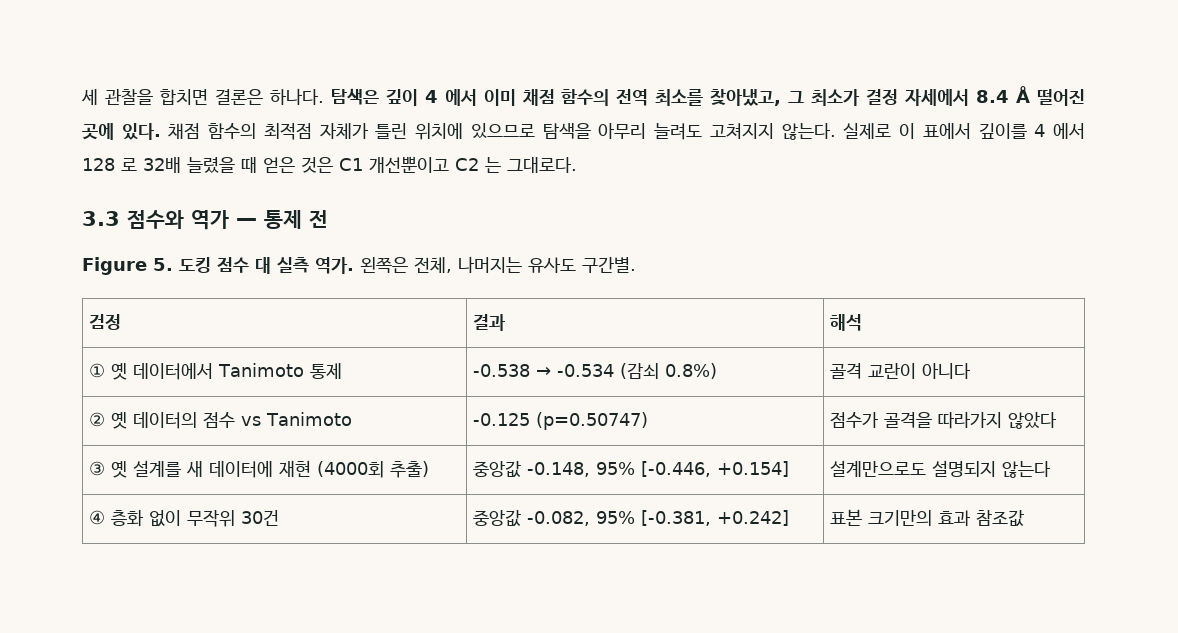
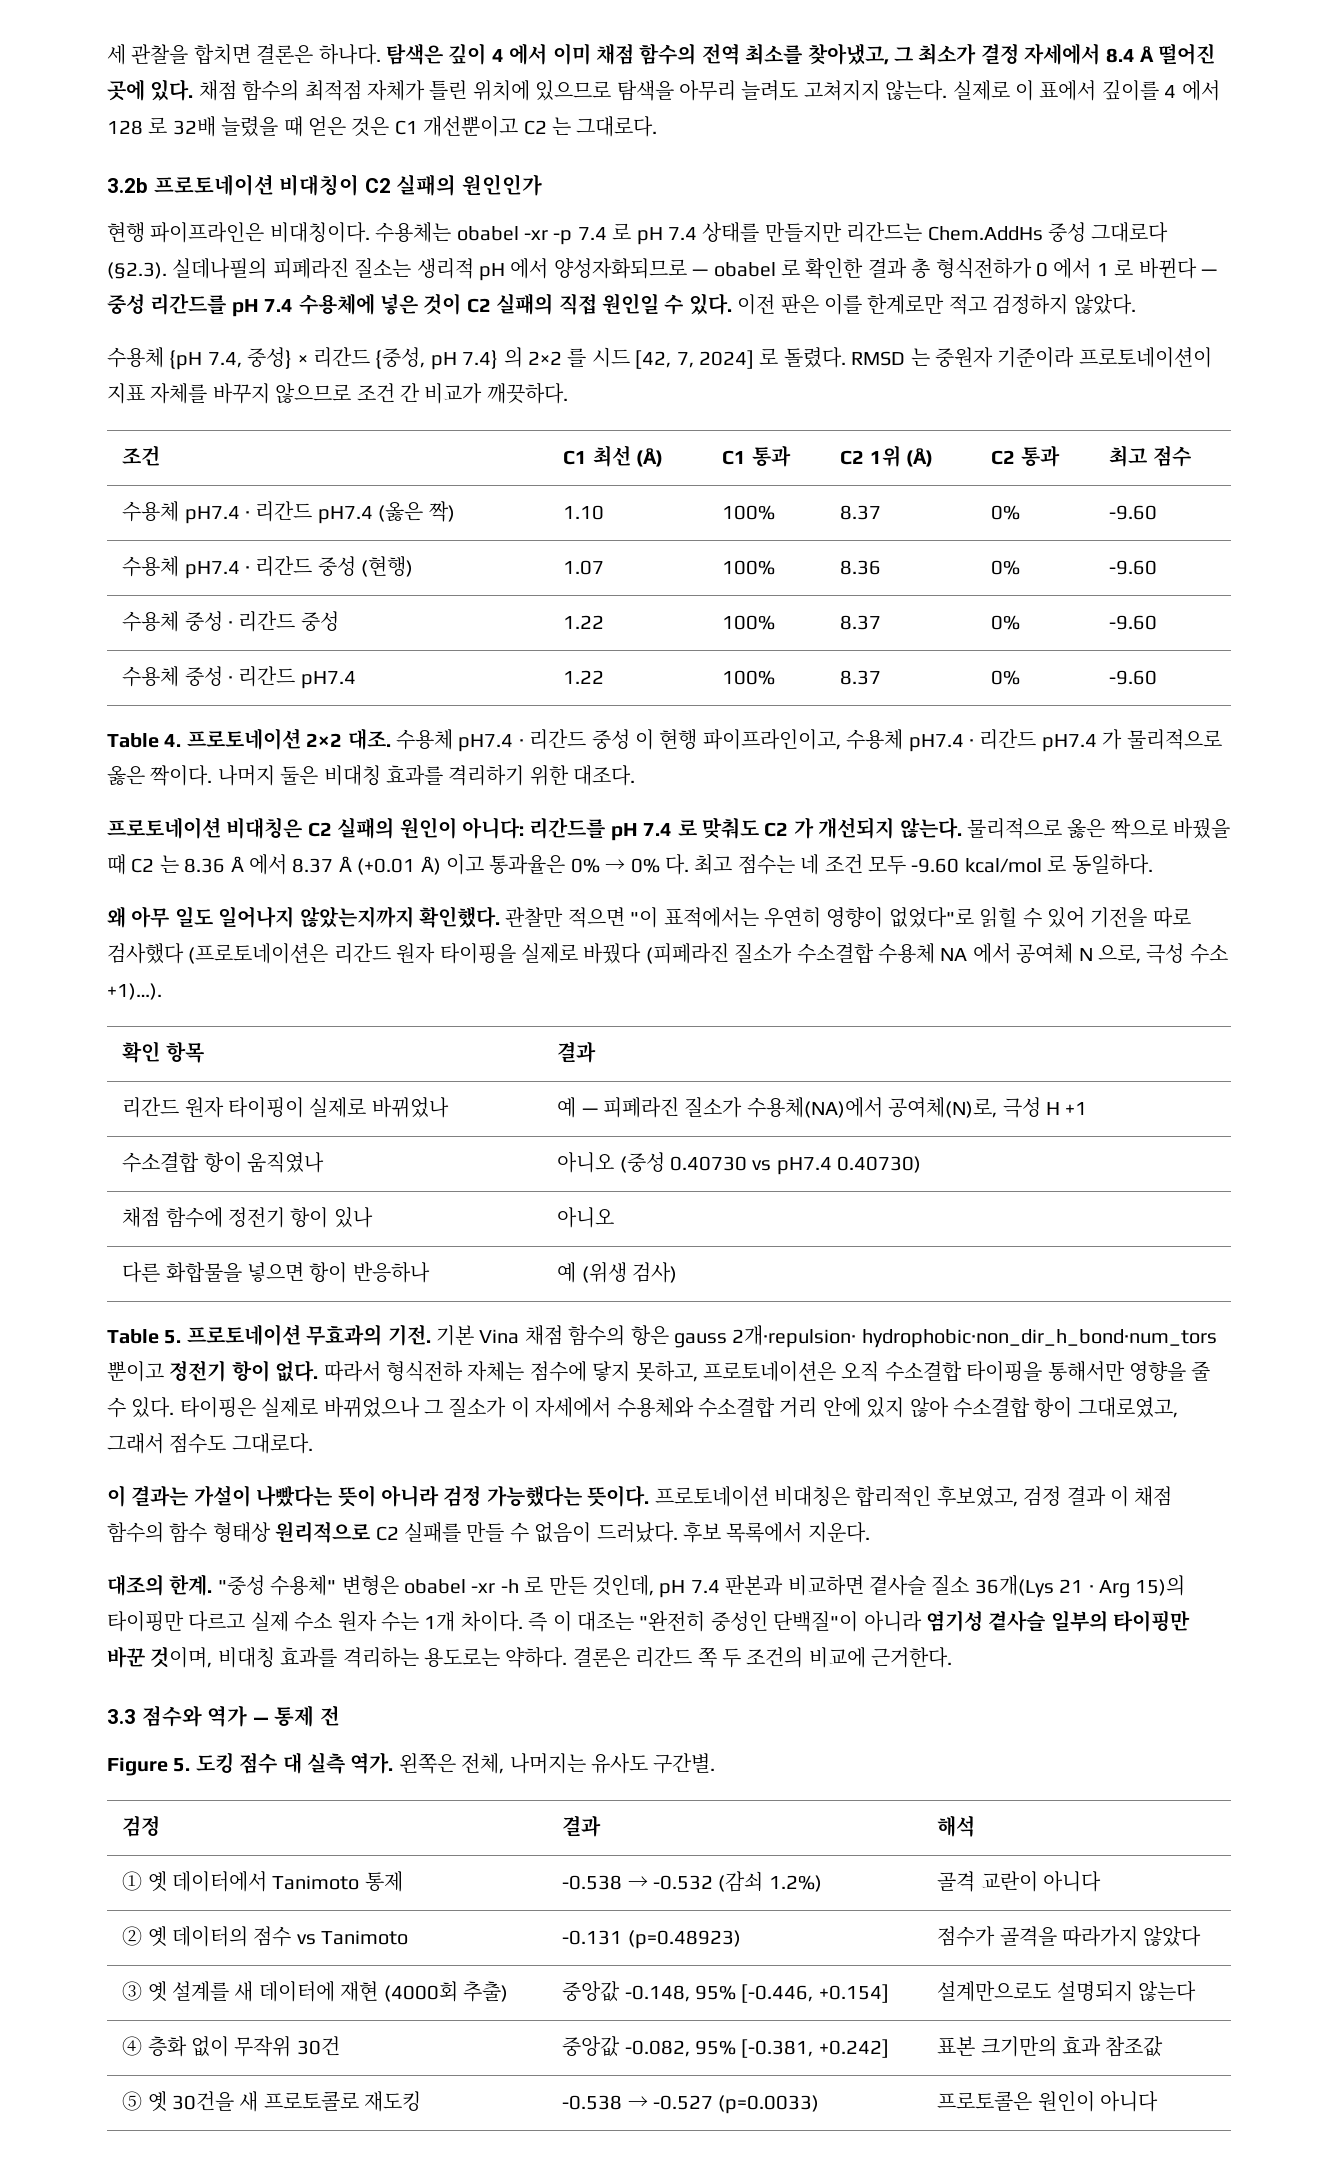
(577, 165) none -> [107,174,542,196] [107,222,1169,245] [107,258,1217,281] [107,293,1136,317] [107,347,1212,370] [107,383,568,404] [122,445,161,466] [563,445,663,467] [722,446,791,467] [840,446,933,467] [991,446,1060,467] [1109,445,1191,467] [122,501,455,524] [563,505,605,520] [722,505,776,520] [840,505,882,520] [991,505,1021,520] [1109,505,1158,520] [122,556,414,579] [563,560,605,575] [722,560,776,575] [840,560,882,575] [991,560,1021,575] [1109,560,1158,575] [122,611,339,632] [563,615,605,629] [722,615,776,630] [840,615,882,630] [991,615,1021,630] [1109,615,1158,630] [122,666,356,689] [563,670,605,684] [722,670,776,685] [840,670,882,685] [991,670,1021,685] [1109,670,1158,685] [107,728,1222,752] [107,765,636,786] [107,817,1231,841] [107,854,1153,875] [107,906,1191,928] [107,943,1228,964] [107,983,162,1000] [122,1041,204,1063] [557,1041,597,1063] [122,1097,449,1118] [557,1097,1088,1118] [122,1152,324,1173] [557,1152,922,1175] [122,1207,373,1228] [557,1207,615,1228] [122,1262,430,1283] [557,1262,677,1283] [107,1324,1217,1348] [107,1360,1211,1382] [107,1397,1178,1418] [107,1433,313,1454] [107,1485,1173,1507] [107,1521,870,1543] [107,1574,1186,1598] [107,1610,1191,1632] [107,1646,953,1668] // 3.2b 프로토네이션 비대칭이 C2 실패의 원인인가 // 현행 파이프라인은 비대칭이다. 수용체는 obabel -xr -p 7.4 로 pH 7.4 상태를 만들지만 리간드는 Chem.AddHs 중성 그대로다 (§2.3). 실데나필의 피페라진 질소는 생리적 pH 에서 양성자화되므로 — obabel 로 확인한 결과 총 형식전하가 0 에서 1 로 바뀐다 — 중성 리간드를 pH 7.4 수용체에 넣은 것이 C2 실패의 직접 원인일 수 있다. 이전 판은 이를 한계로만 적고 검정하지 않았다. // 수용체 {pH 7.4, 중성} × 리간드 {중성, pH 7.4} 의 2×2 를 시드 [42, 7, 2024] 로 돌렸다. RMSD 는 중원자 기준이라 프로토네이션이 지표 자체를 바꾸지 않으므로 조건 간 비교가 깨끗하다. // 조건 | C1 최선 (Å) | C1 통과 | C2 1위 (Å) | C2 통과 | 최고 점수 // 수용체 pH7.4 · 리간드 pH7.4 (옳은 짝) | 1.10 | 100% | 8.37 | 0% | -9.60 // 수용체 pH7.4 · 리간드 중성 (현행) | 1.07 | 100% | 8.36 | 0% | -9.60 // 수용체 중성 · 리간드 중성 | 1.22 | 100% | 8.37 | 0% | -9.60 // 수용체 중성 · 리간드 pH7.4 | 1.22 | 100% | 8.37 | 0% | -9.60 // Table 4. 프로토네이션 2×2 대조. 수용체 pH7.4 · 리간드 중성 이 현행 파이프라인이고, 수용체 pH7.4 · 리간드 pH7.4 가 물리적으로 옳은 짝이다. 나머지 둘은 비대칭 효과를 격리하기 위한 대조다. // 프로토네이션 비대칭은 C2 실패의 원인이 아니다: 리간드를 pH 7.4 로 맞춰도 C2 가 개선되지 않는다. 물리적으로 옳은 짝으로 바꿨을 때 C2 는 8.36 Å 에서 8.37 Å (+0.01 Å) 이고 통과율은 0% → 0% 다. 최고 점수는 네 조건 모두 -9.60 kcal/mol 로 동일하다. // 왜 아무 일도 일어나지 않았는지까지 확인했다. 관찰만 적으면 "이 표적에서는 우연히 영향이 없었다"로 읽힐 수 있어 기전을 따로 검사했다 (프로토네이션은 리간드 원자 타이핑을 실제로 바꿨다 (피페라진 질소가 수소결합 수용체 NA 에서 공여체 N 으로, 극성 수소 +1)…). // 확인 항목 | 결과 // 리간드 원자 타이핑이 실제로 바뀌었나 | 예 — 피페라진 질소가 수용체(NA)에서 공여체(N)로, 극성 H +1 // 수소결합 항이 움직였나 | 아니오 (중성 0.40730 vs pH7.4 0.40730) // 채점 함수에 정전기 항이 있나 | 아니오 // 다른 화합물을 넣으면 항이 반응하나 | 예 (위생 검사) // Table 5. 프로토네이션 무효과의 기전. 기본 Vina 채점 함수의 항은 gauss 2개·repulsion· hydrophobic·non_dir_h_bond·num_tors 뿐이고 정전기 항이 없다. 따라서 형식전하 자체는 점수에 닿지 못하고, 프로토네이션은 오직 수소결합 타이핑을 통해서만 영향을 줄 수 있다. 타이핑은 실제로 바뀌었으나 그 질소가 이 자세에서 수용체와 수소결합 거리 안에 있지 않아 수소결합 항이 그대로였고, 그래서 점수도 그대로다. // 이 결과는 가설이 나빴다는 뜻이 아니라 검정 가능했다는 뜻이다. 프로토네이션 비대칭은 합리적인 후보였고, 검정 결과 이 채점 함수의 함수 형태상 원리적으로 C2 실패를 만들 수 없음이 드러났다. 후보 목록에서 지운다. // 대조의 한계. "중성 수용체" 변형은 obabel -xr -h 로 만든 것인데, pH 7.4 판본과 비교하면 곁사슬 질소 36개(Lys 21 · Arg 15)의 타이핑만 다르고 실제 수소 원자 수는 1개 차이다. 즉 이 대조는 "완전히 중성인 단백질"이 아니라 염기성 곁사슬 일부의 타이핑만 바꾼 것이며, 비대칭 효과를 격리하는 용도로는 약하다. 결론은 리간드 쪽 두 조건의 비교에 근거한다.
[557,363,718,379] -0.534 (감쇠 0.8%) -> [652,1871,822,1892] -0.532 (감쇠 1.2%)
[473,412,649,430] -0.125 (p=0.50747) -> [562,1930,741,1949] -0.131 (p=0.48923)
(1025, 518) none -> [122,2091,422,2112] [562,2095,820,2114] [937,2091,1158,2112] // ⑤ 옛 30건을 새 프로토콜로 재도킹 | -0.538 → -0.527 (p=0.0033) | 프로토콜은 원인이 아니다

